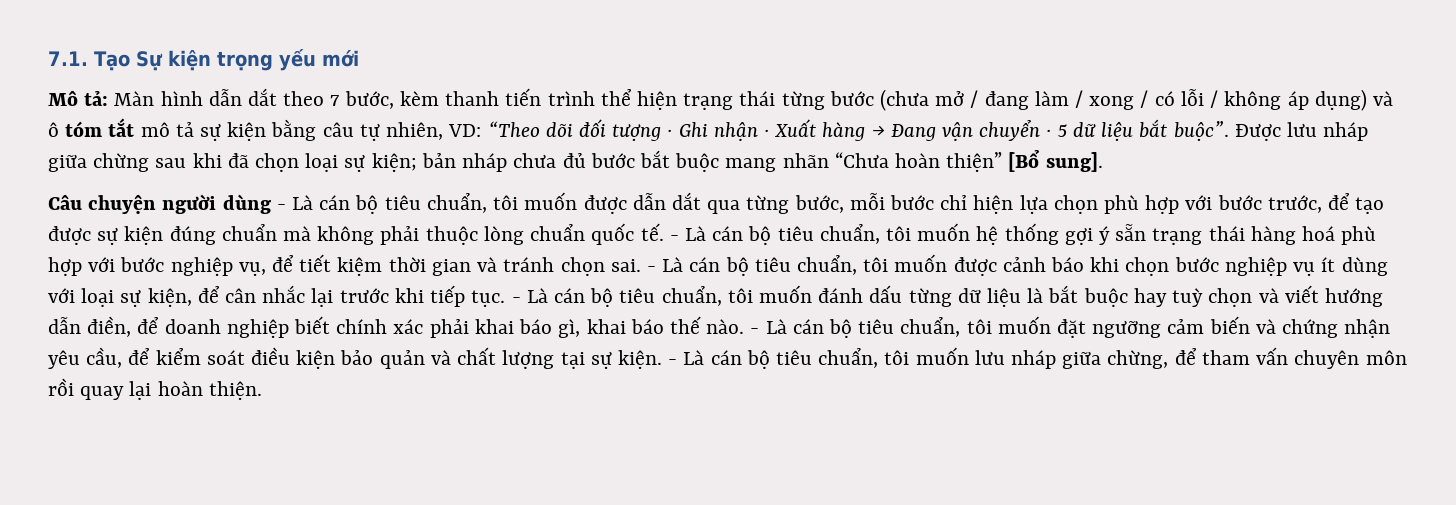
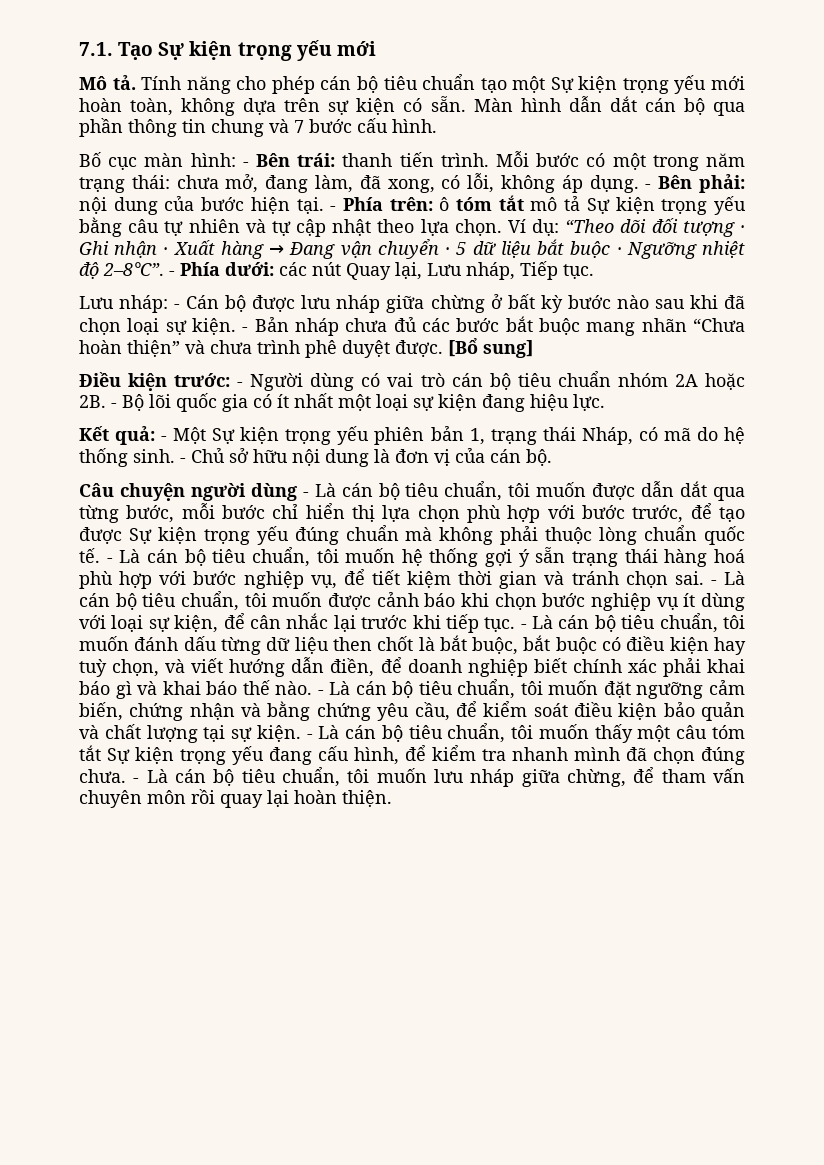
[84,88,1393,111] tả: Màn hình dẫn dắt theo 7 bước, kèm thanh tiến trình thể hiện trạng thái từng bước (chưa mở / đang làm / xong / có lỗi / không áp dụng) và -> [112,74,745,94] [79,96,746,116] [79,118,437,137] [79,151,745,171] [79,173,745,193] [79,196,433,215] tả. Tính năng cho phép cán bộ tiêu chuẩn tạo một Sự kiện trọng yếu mới hoàn toàn, không dựa trên sự kiện có sẵn. Màn hình dẫn dắt cán bộ qua phần thông tin chung và 7 bước cấu hình. // Bố cục màn hình: - Bên trái: thanh tiến trình. Mỗi bước có một trong năm trạng thái: chưa mở, đang làm, đã xong, có lỗi, không áp dụng. - Bên phải: nội dung của bước hiện tại. - Phía trên:
[200,119,482,141] sự kiện bằng câu tự nhiên, VD: -> [586,196,746,215] [79,217,560,237] Sự kiện trọng yếu bằng câu tự nhiên và tự cập nhật theo lựa chọn. Ví dụ:
[1173,121,1369,141] [48,153,150,172] buộc”. Được lưu nháp giữa chừng -> [570,241,746,259] [79,261,594,280] [79,294,649,313] buộc · Ngưỡng nhiệt độ 2–8°C”. - Phía dưới: các nút Quay lại, Lưu nháp, Tiếp tục. // Lưu nháp: - Cán bộ được lưu nháp giữa chừng ở bất kỳ bước nào
[371,153,456,172] kiện; bản -> [192,317,289,335] kiện. - Bản
(586, 160) none -> [421,318,450,332] các
[1008,149,1103,172] [Bổ sung]. -> [185,338,533,358] [79,371,746,391] [79,393,605,412] [79,426,745,445] [79,448,552,467] và chưa trình phê duyệt được. [Bổ sung] // Điều kiện trước: - Người dùng có vai trò cán bộ tiêu chuẩn nhóm 2A hoặc 2B. - Bộ lõi quốc gia có ít nhất một loại sự kiện đang hiệu lực. // Kết quả: - Một Sự kiện trọng yếu phiên bản 1, trạng thái Nháp, có mã do hệ thống sinh. - Chủ sở hữu nội dung là đơn vị của cán bộ.
[973,195,1014,214] hiện -> [305,503,376,522] hiển thị
[97,226,164,245] sự kiện -> [128,526,289,545] Sự kiện trọng yếu
[1027,285,1128,307] là bắt buộc -> [332,635,709,655] then chốt là bắt buộc, bắt buộc có điều kiện
[1208,288,1253,307] chọn -> [112,659,160,677] chọn,
[558,319,581,338] gì, -> [115,681,158,699] gì và
[1209,316,1391,338] biến và chứng nhận -> [79,701,371,721] biến, chứng nhận và bằng chứng
(969, 356) none -> [594,724,745,743] [79,745,745,765] [79,767,427,787] thấy một câu tóm tắt Sự kiện trọng yếu đang cấu hình, để kiểm tra nhanh mình đã chọn đúng chưa. - Là cán bộ tiêu chuẩn, tôi muốn

